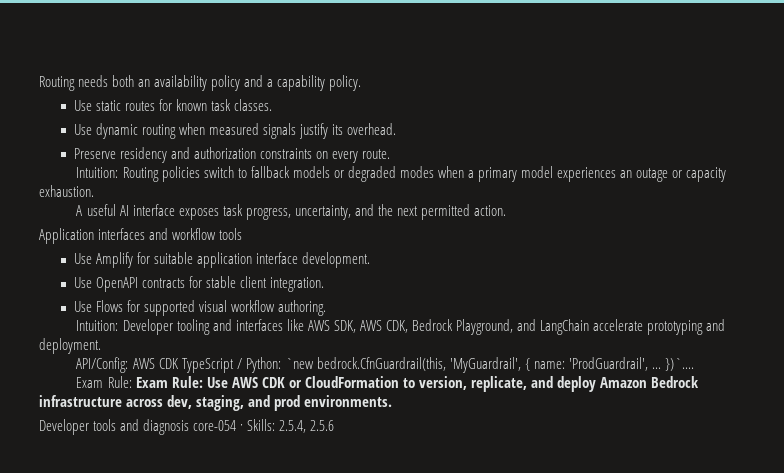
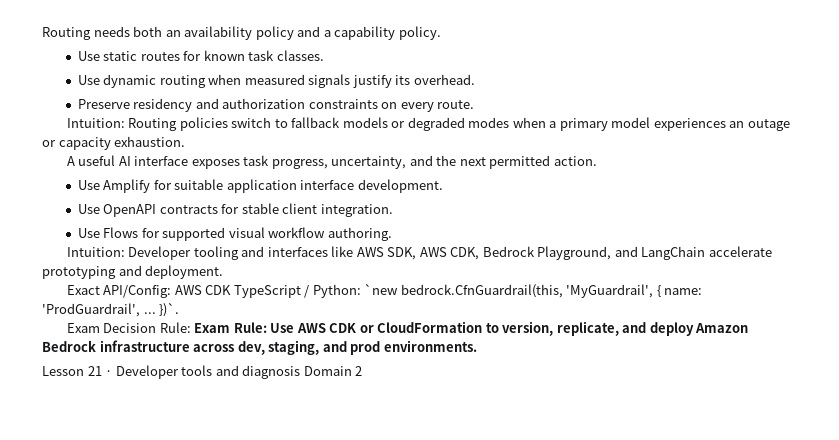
[39,228,243,244] // Application interfaces and workflow tools -> (597, 161) none
(101, 346) none -> [66,285,100,295] Exact
[665,358,695,371] [76,377,104,388] })`.... // Exam -> [159,302,180,317] [66,323,157,333] })`. // Exam Decision
(393, 401) none -> [42,366,113,376] Lesson 21 ·
[193,419,335,433] core-054 · Skills: 2.5.4, 2.5.6 -> [303,366,363,376] Domain 2

